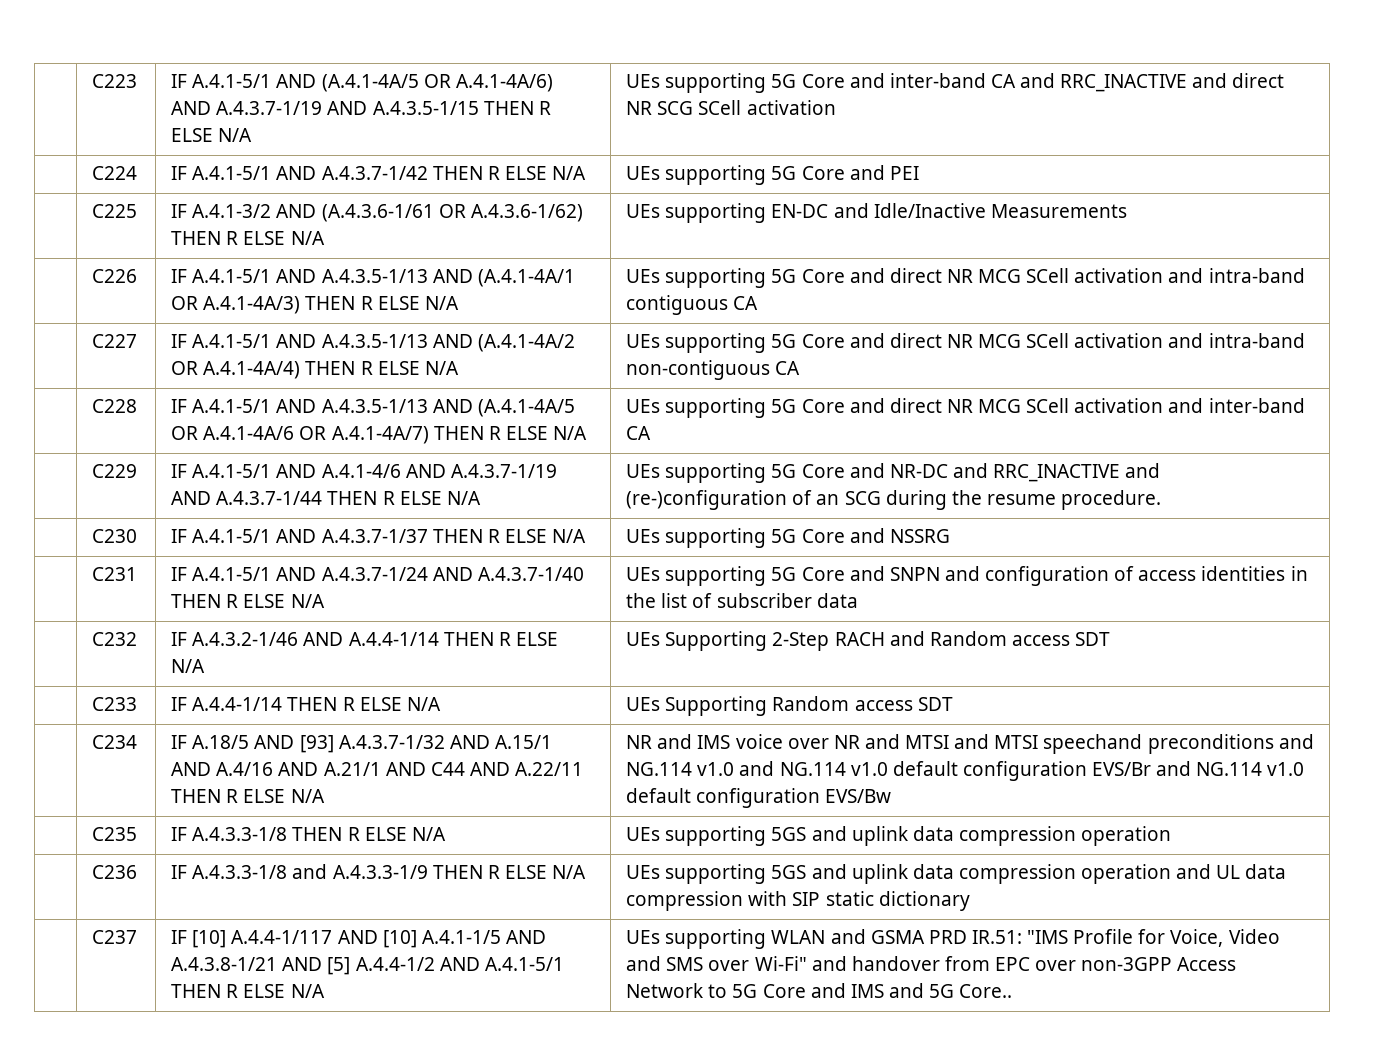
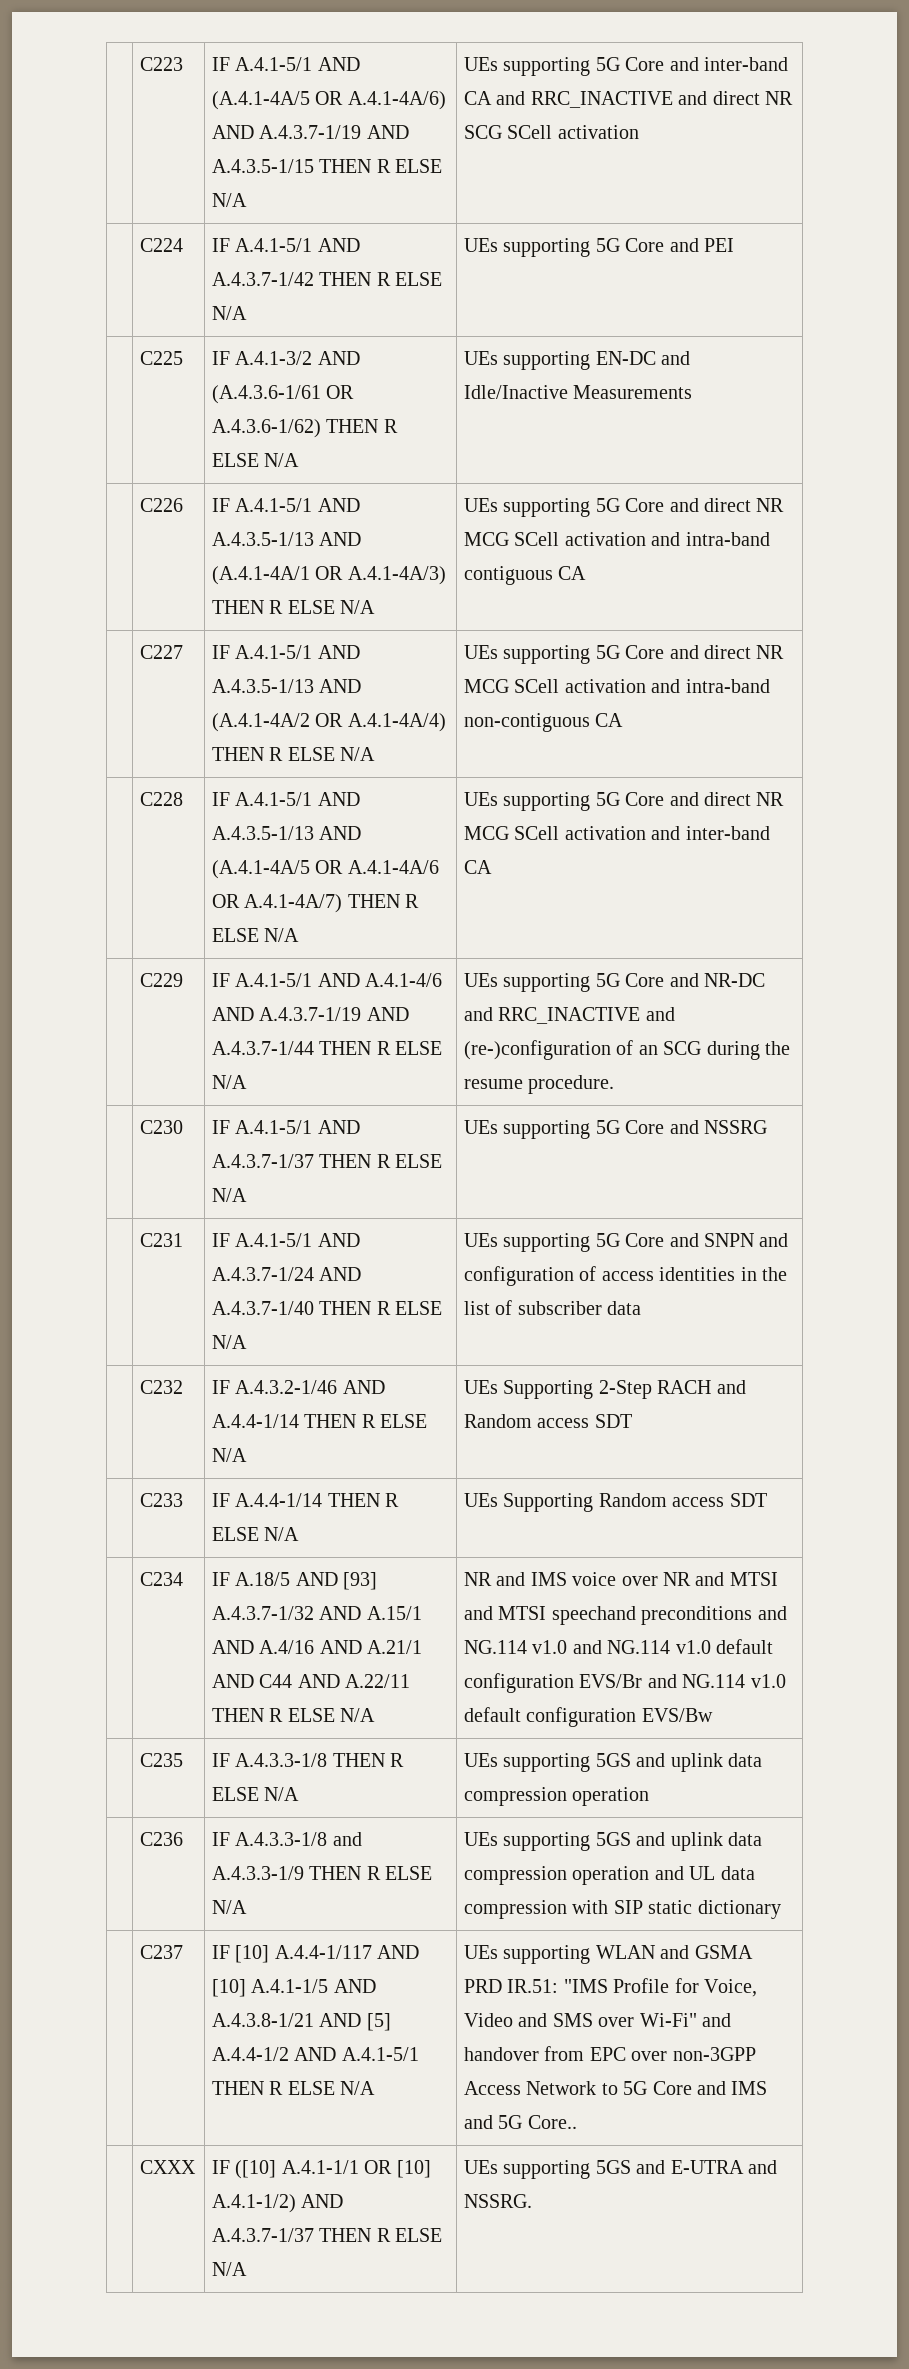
(1013, 991) none -> [140,2160,197,2174] [212,2160,431,2179] [212,2194,344,2213] [212,2228,443,2242] [212,2262,248,2276] [464,2160,778,2179] [464,2194,533,2208] // | CXXX | IF ([10] A.4.1-1/1 OR [10] A.4.1-1/2) AND A.4.3.7-1/37 THEN R ELSE N/A | UEs supporting 5GS and E-UTRA and NSSRG.

